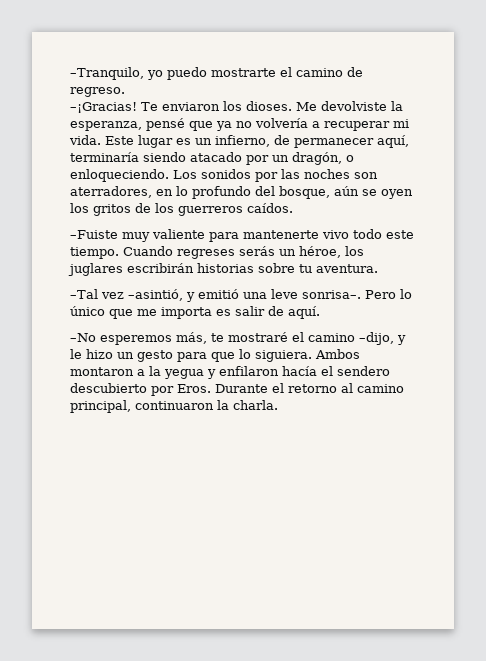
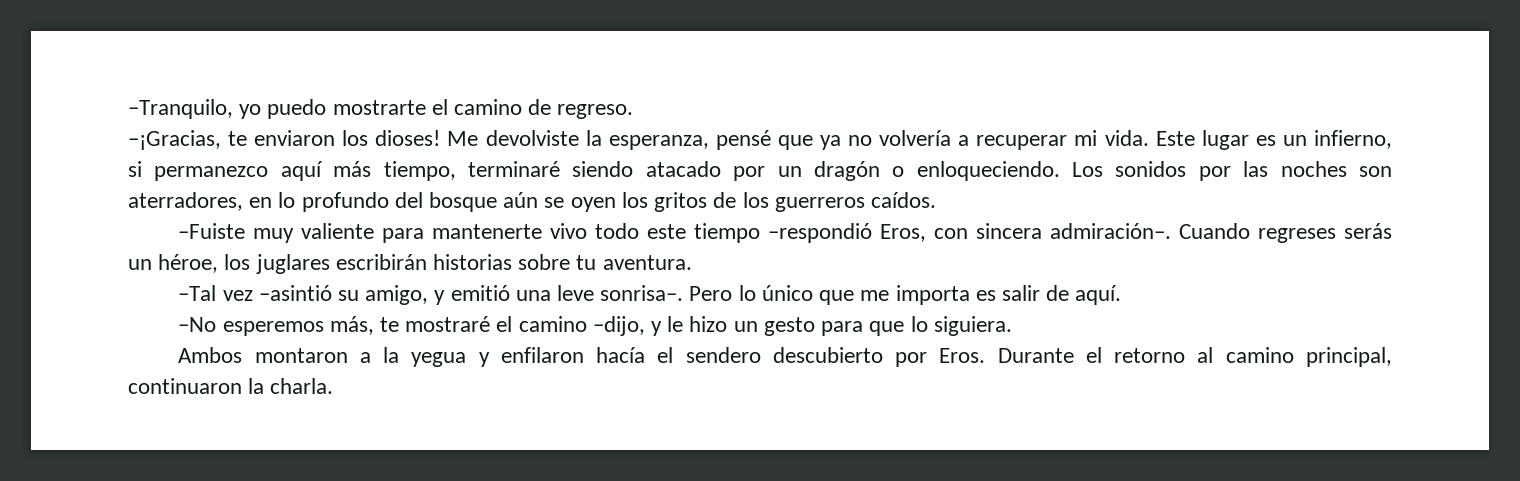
[70,102,158,113] –¡Gracias! Te -> [128,130,248,150] –¡Gracias, te
[245,101,292,111] dioses. -> [375,130,441,146] dioses!
[274,135,409,148] [70,152,139,162] de permanecer aquí, terminaría -> [128,161,560,181] si permanezco aquí más tiempo, terminaré
[292,152,342,165] dragón, -> [813,161,880,181] dragón
[279,186,330,199] bosque, -> [429,192,498,212] bosque
[70,247,119,259] tiempo. -> [694,223,1172,243] tiempo –respondió Eros, con sincera admiración–.
[127,289,183,301] –asintió, -> [258,285,429,305] –asintió su amigo,
(312, 356) none -> (1012, 326) //

